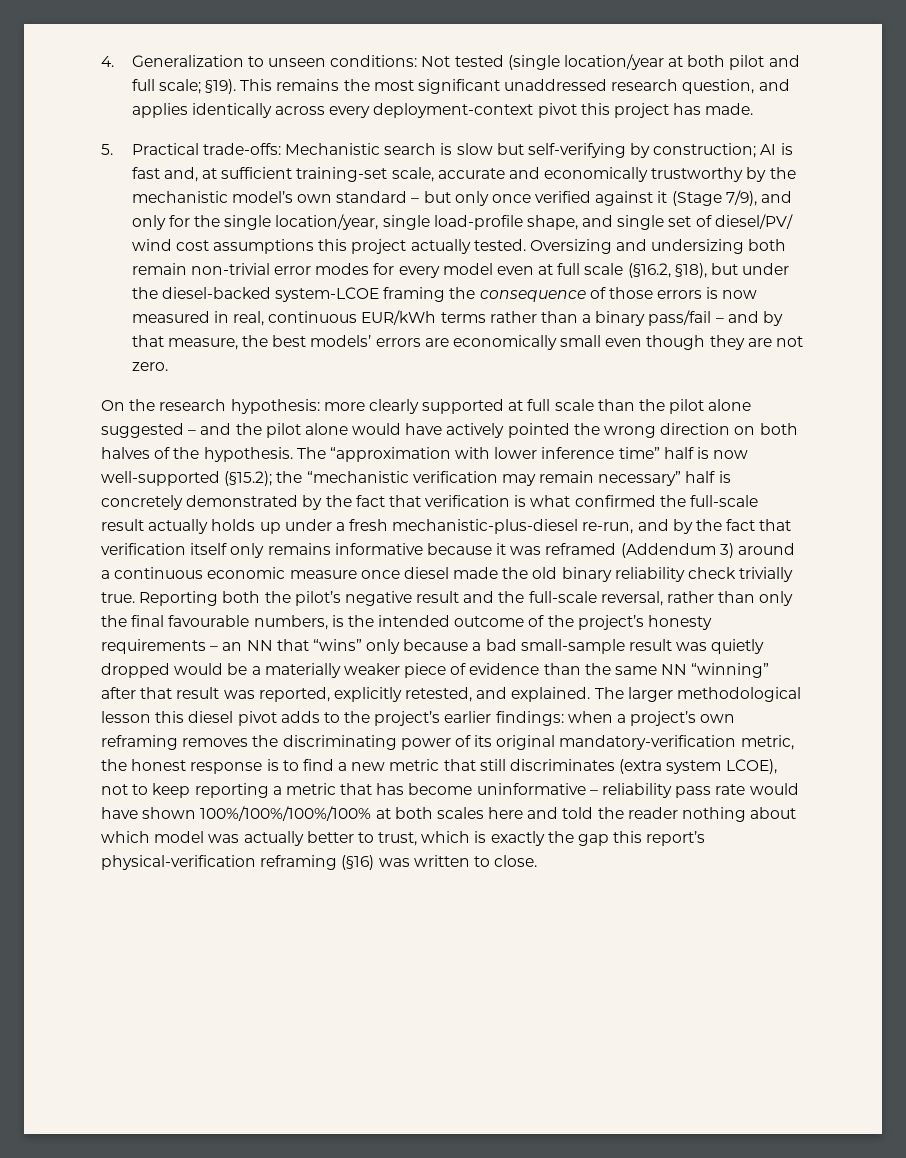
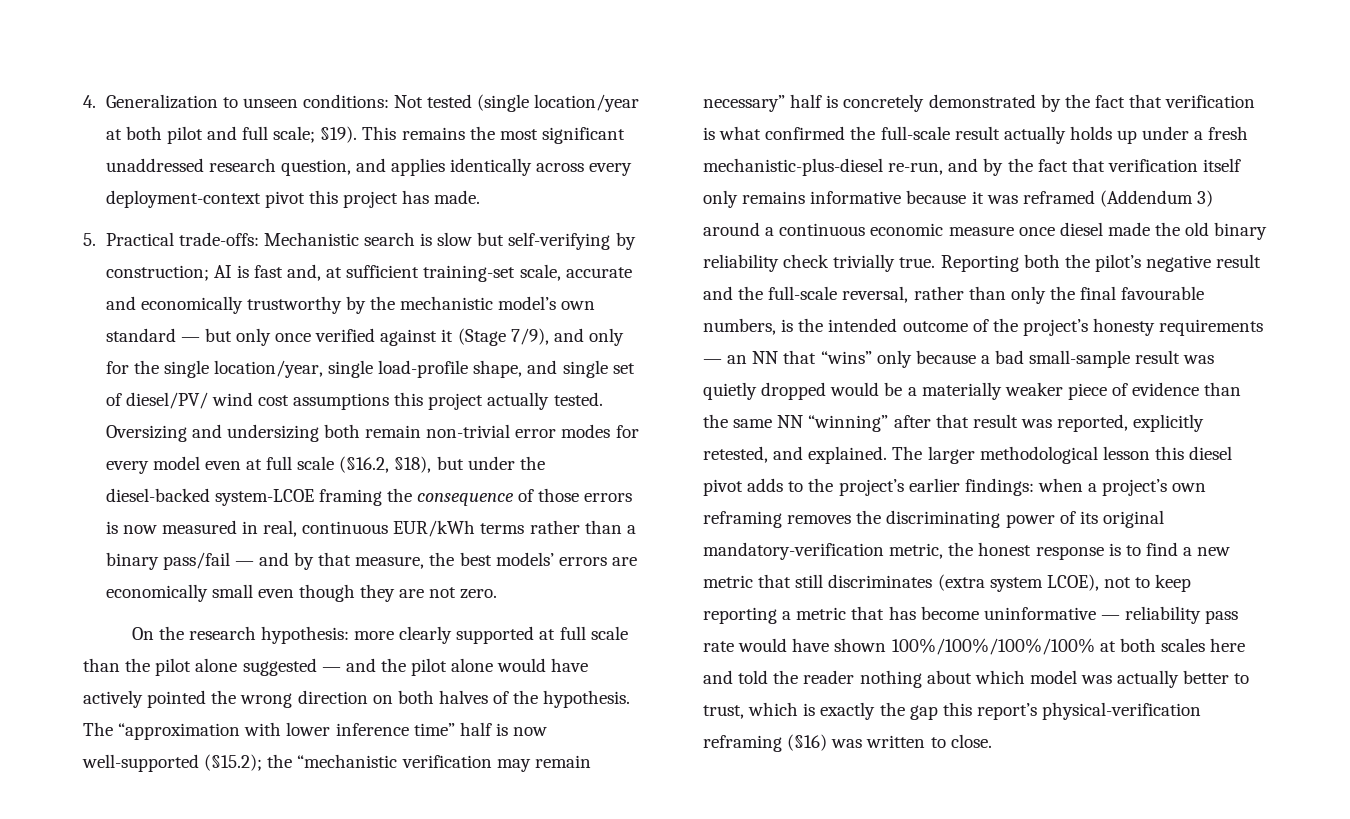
[411,198,420,203] – -> [180,337,200,342] —
[715,318,724,323] – -> [234,561,254,566] —
[188,430,197,435] – -> [321,667,341,672] —
[210,646,219,651] – -> [703,359,722,364] —
[589,790,598,795] – -> [1100,615,1120,620] —

